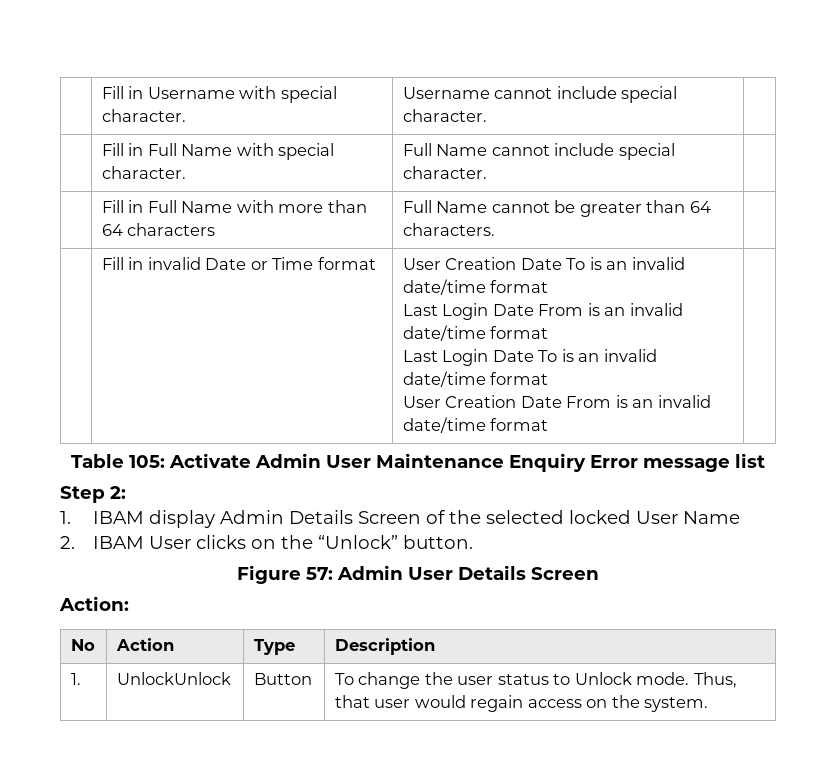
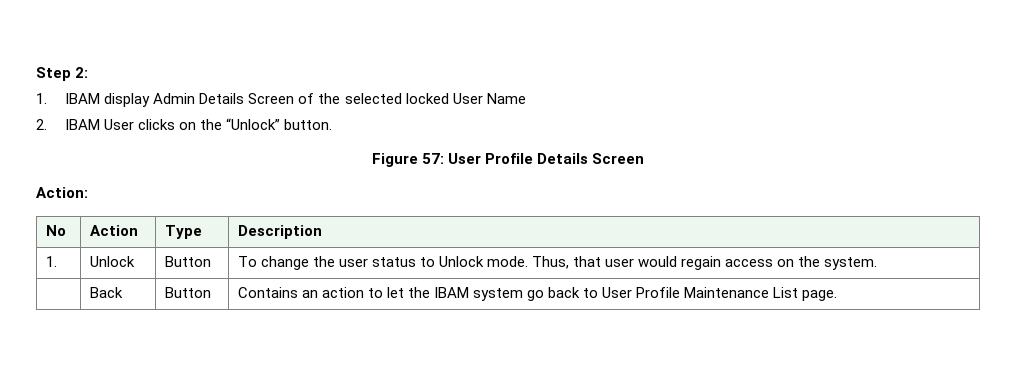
[101,86,337,103] [101,109,186,122] [402,86,678,103] [402,109,487,122] [101,143,335,160] [101,166,186,179] [402,143,675,160] [402,166,487,179] [101,200,367,213] [101,223,216,236] [402,200,711,217] [402,223,495,236] [101,257,376,270] [402,257,685,270] [402,279,549,295] [402,303,683,320] [402,325,549,341] [402,349,657,366] [402,371,549,387] [402,395,711,408] [402,417,549,433] [71,453,765,472] | Fill in Username with special character. | Username cannot include special character. | // | Fill in Full Name with special character. | Full Name cannot include special character. | // | Fill in Full Name with more than 64 characters | Full Name cannot be greater than 64 characters. | // | Fill in invalid Date or Time format | User Creation Date To is an invalid date/time format // Last Login Date From is an invalid date/time format // Last Login Date To is an invalid date/time format // User Creation Date From is an invalid date/time format | // Table 105: Activate Admin User Maintenance Enquiry Error message list // -> (36, 74) none
[337,565,453,580] Admin User -> [447,153,534,164] User Profile
[116,672,231,685] UnlockUnlock -> [89,256,135,267] Unlock
(709, 704) none -> [89,287,123,298] [164,287,211,298] [237,287,838,301] // | Back | Button | Contains an action to let the IBAM system go back to User Profile Maintenance List page.

